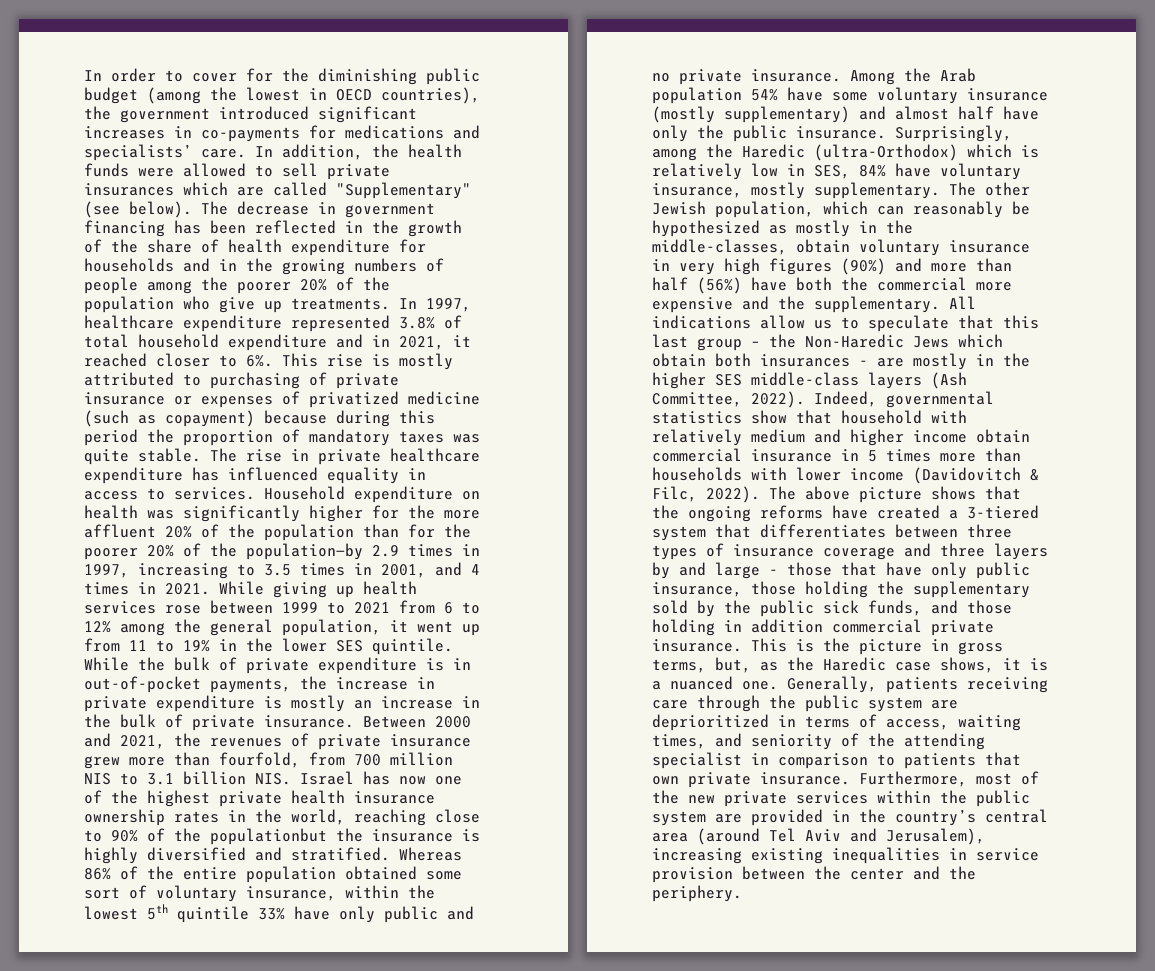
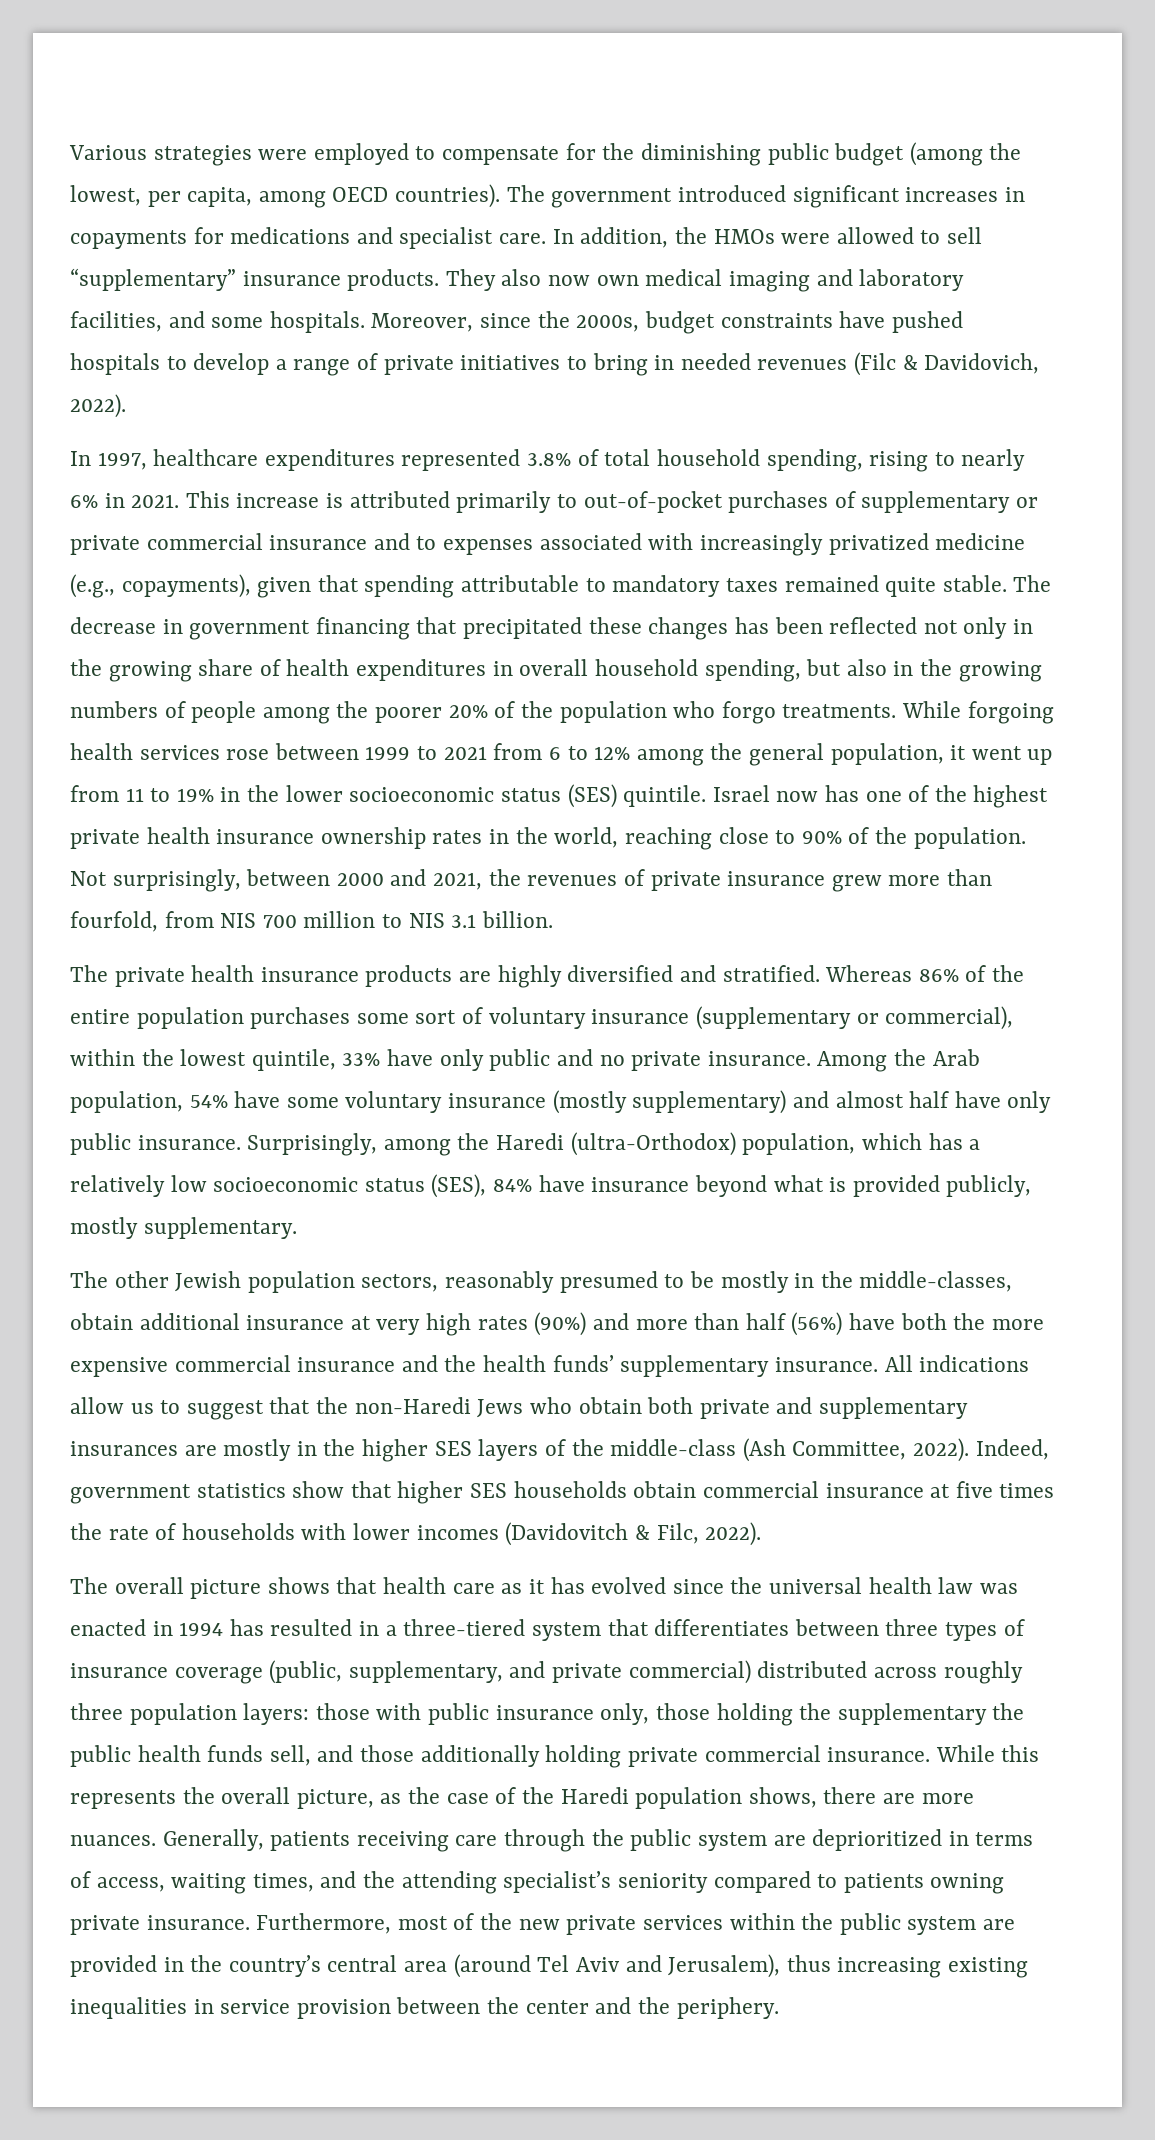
[84,68,237,82] In order to cover -> [69,143,560,166] Various strategies were employed to compensate
[246,87,480,104] [84,106,111,120] lowest in OECD countries), the -> [70,184,545,208] lowest, per capita, among OECD countries). The
[201,127,300,142] co-payments -> [70,230,187,249] copayments
[84,144,192,161] specialists’ -> [399,227,494,249] specialist
[408,144,462,158] [84,163,129,177] health funds -> [713,229,775,244] HMOs
[327,164,390,180] [84,182,471,199] [84,201,192,218] private insurances which are called "Supplementary" (see below). -> [70,268,965,292] [70,311,963,334] [70,352,1040,376] [70,394,126,418] [70,449,1026,472] [70,491,1038,513] [70,533,1026,556] [70,574,1007,598] “supplementary” insurance products. They also now own medical imaging and laboratory facilities, and some hospitals. Moreover, since the 2000s, budget constraints have pushed hospitals to develop a range of private initiatives to bring in needed revenues (Filc & Davidovich, 2022). // In 1997, healthcare expenditures represented 3.8% of total household spending, rising to nearly 6% in 2021. This increase is attributed primarily to out-of-pocket purchases of supplementary or private commercial insurance and to expenses associated with increasingly privatized medicine (e.g., copayments), given that spending attributable to mandatory taxes remained quite stable.
[174,220,462,237] [84,239,426,256] [84,258,210,272] has been reflected in the growth of the share of health expenditure for households and -> [416,617,1033,640] [70,659,887,682] that precipitated these changes has been reflected not only in the growing share of health expenditures in overall household spending, but also
[219,297,471,313] [84,315,462,332] [84,334,471,351] [84,353,453,370] [84,372,399,389] [84,391,480,408] [84,410,435,427] [84,429,480,446] [84,448,480,465] [84,467,426,484] [84,486,480,503] [84,505,480,522] [84,524,471,541] [84,543,480,560] [84,562,480,579] [84,581,354,598] give up treatments. In 1997, healthcare expenditure represented 3.8% of total household expenditure and in 2021, it reached closer to 6%. This rise is mostly attributed to purchasing of private insurance or expenses of privatized medicine (such as copayment) because during this period the proportion of mandatory taxes was quite stable. The rise in private healthcare expenditure has influenced equality in access to services. Household expenditure on health was significantly higher for the more affluent 20% of the population than for the poorer 20% of the population—by 2.9 times in 1997, increasing to 3.5 times in 2001, and 4 times in 2021. While giving up -> [721,701,1054,724] forgo treatments. While forgoing
[336,638,453,655] [84,657,471,674] [84,676,435,693] [84,695,480,712] [84,714,471,731] [84,733,471,750] [84,752,453,769] [84,771,426,785] SES quintile. While the bulk of private expenditure is in out-of-pocket payments, the increase in private expenditure is mostly an increase in the bulk of private insurance. Between 2000 and 2021, the revenues of private insurance grew more than fourfold, from 700 million NIS to 3.1 billion NIS. Israel has now -> [349,784,859,808] socioeconomic status (SES) quintile. Israel now has
[210,828,480,845] populationbut the insurance is -> [913,827,1026,849] [70,869,992,892] [70,911,553,932] [70,965,492,987] population. Not surprisingly, between 2000 and 2021, the revenues of private insurance grew more than fourfold, from NIS 700 million to NIS 3.1 billion. // The private health insurance products are
[345,866,417,880] obtained -> [250,1007,351,1029] purchases
[246,886,336,901] insurance, -> [591,1006,1014,1030] insurance (supplementary or commercial),
[147,904,249,923] 5th quintile -> [251,1049,336,1071] quintile,
[652,87,742,104] population -> [70,1091,183,1113] population,
[697,125,724,139] the -> (1052, 1102) none
[742,144,1039,161] [652,163,1021,180] [652,183,742,198] Haredic (ultra-Orthodox) which is relatively low in SES, 84% have voluntary insurance, -> [496,1132,981,1156] [70,1174,1032,1198] Haredi (ultra-Orthodox) population, which has a relatively low socioeconomic status (SES), 84% have insurance beyond what is provided publicly,
(940, 190) none -> (297, 1228) //
[715,201,1030,218] [652,220,787,237] population, which can reasonably be hypothesized as -> [247,1271,714,1293] population sectors, reasonably presumed to be
[859,239,1030,256] [652,259,670,271] voluntary insurance in -> [139,1313,371,1330] additional insurance at
[769,258,832,275] figures -> [477,1316,528,1330] rates
[877,277,967,291] commercial -> (986, 1321) none
[742,296,940,313] and the supplementary. -> [174,1355,878,1377] commercial insurance and the health funds’ supplementary insurance.
[868,315,1039,332] [652,334,1003,351] [652,353,868,367] speculate that this last group – the Non-Haredic Jews which obtain both insurances - -> [186,1397,968,1420] [70,1441,178,1456] suggest that the non-Haredi Jews who obtain both private and supplementary insurances
[751,372,922,389] middle-class layers -> [478,1439,737,1461] layers of the middle-class
[886,391,994,408] governmental -> [70,1484,191,1504] government
[841,410,967,424] [652,429,1030,446] [652,448,1021,462] household with relatively medium and higher income obtain commercial insurance in 5 times more than -> [397,1481,1055,1504] [70,1523,177,1540] higher SES households obtain commercial insurance at five times the rate of
[850,468,904,481] income -> [416,1525,499,1540] incomes
[769,486,850,500] The above -> [70,1577,184,1594] // The overall
[652,505,1039,522] the ongoing reforms have created a 3-tiered -> [383,1577,1018,1594] [70,1619,526,1636] health care as it has evolved since the universal health law was enacted in 1994 has resulted in a three-tiered
[904,543,1048,560] [652,562,1030,579] [652,581,1030,598] [652,600,1012,617] [652,619,994,636] [652,638,1003,655] [652,657,1048,673] [652,676,778,690] and three layers by and large - those that have only public insurance, those holding the supplementary sold by the public sick funds, and those holding in addition commercial private insurance. This is the picture in gross terms, but, as the Haredic case shows, it is a nuanced one. -> [269,1660,1023,1684] [70,1703,1025,1726] [70,1745,1040,1768] [70,1787,974,1809] [70,1835,156,1846] (public, supplementary, and private commercial) distributed across roughly three population layers: those with public insurance only, those holding the supplementary the public health funds sell, and those additionally holding private commercial insurance. While this represents the overall picture, as the case of the Haredi population shows, there are more nuances.
[751,733,985,750] [652,752,1021,769] [652,776,679,785] seniority of the attending specialist in comparison to patients that own -> [363,1871,1005,1894] the attending specialist’s seniority compared to patients owning
(985, 836) none -> [786,1955,831,1972] thus

